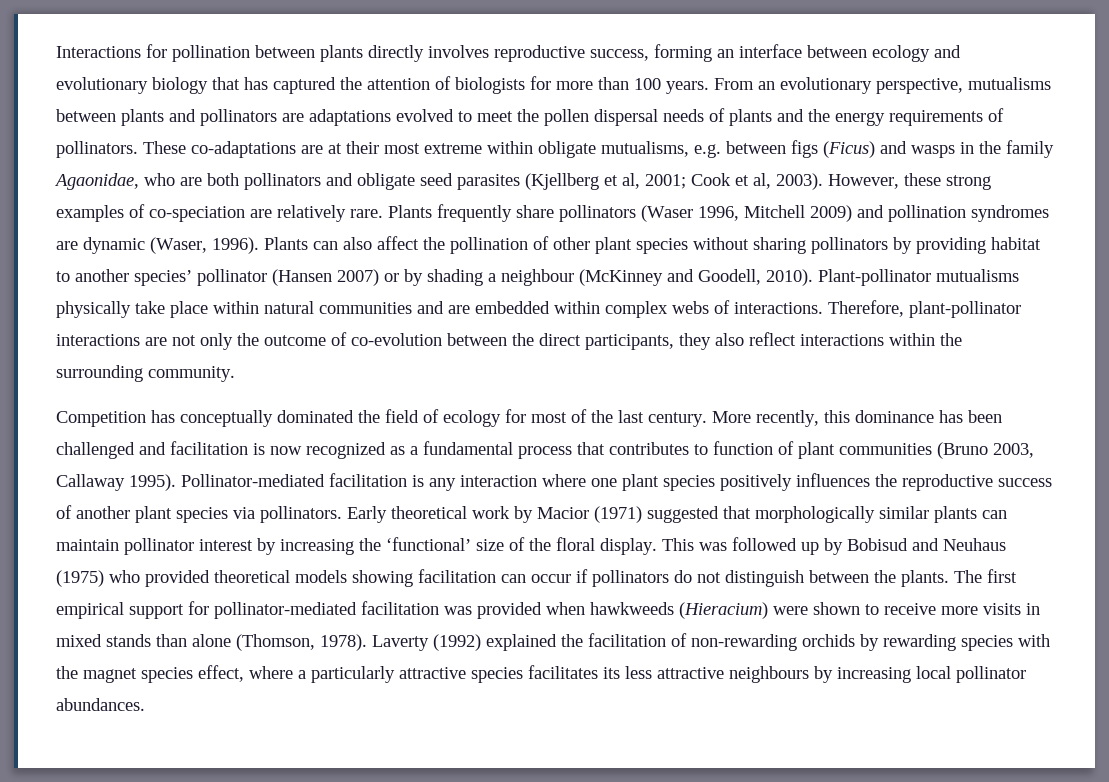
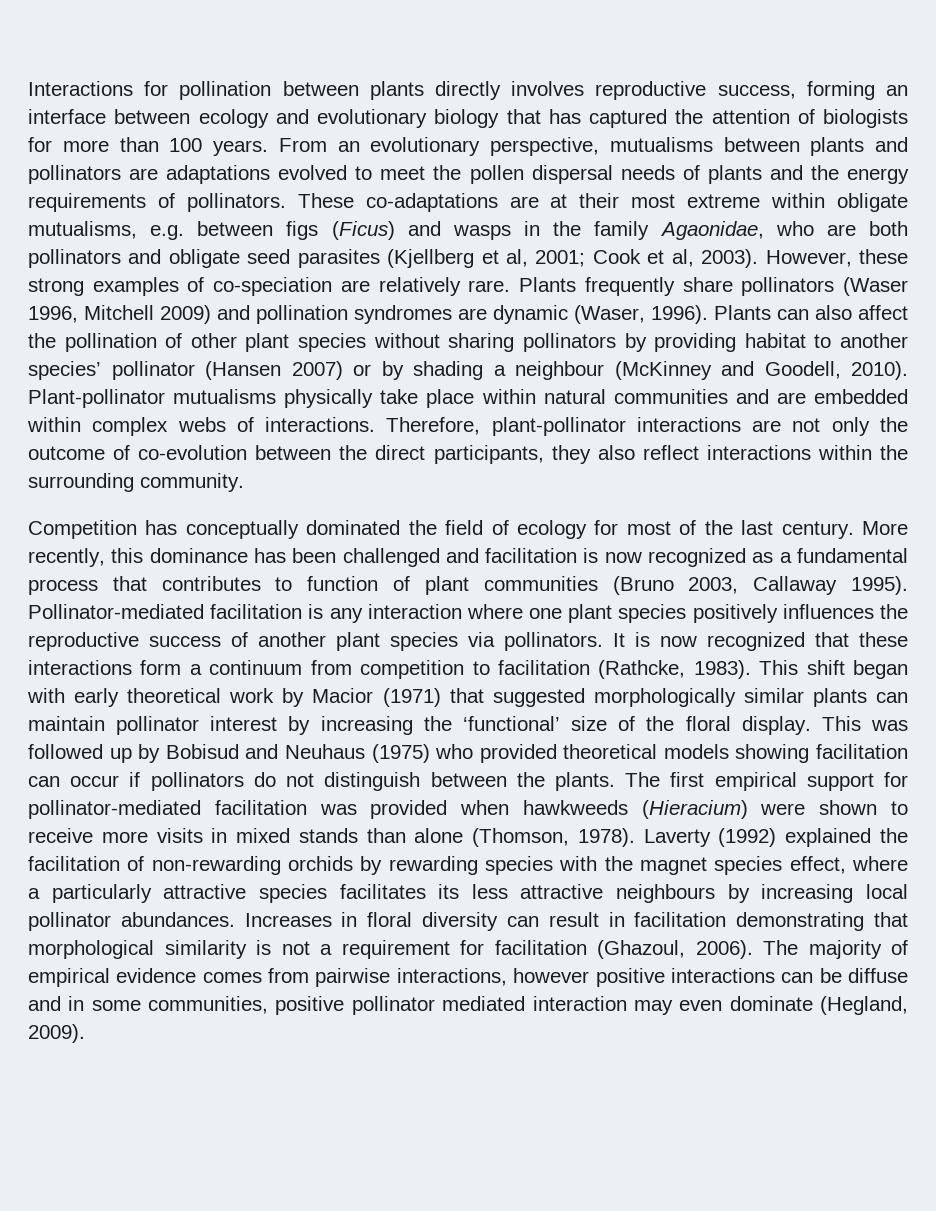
[347,506,387,523] Early -> [613,632,908,651] [28,660,908,679] [27,688,120,707] It is now recognized that these interactions form a continuum from competition to facilitation (Rathcke, 1983). This shift began with early
[647,506,751,523] suggested that -> [449,688,585,707] that suggested
(145, 704) none -> [244,912,909,931] [28,940,908,959] [28,968,909,987] [28,996,908,1015] [28,1024,85,1043] Increases in floral diversity can result in facilitation demonstrating that morphological similarity is not a requirement for facilitation (Ghazoul, 2006). The majority of empirical evidence comes from pairwise interactions, however positive interactions can be diffuse and in some communities, positive pollinator mediated interaction may even dominate (Hegland, 2009).

